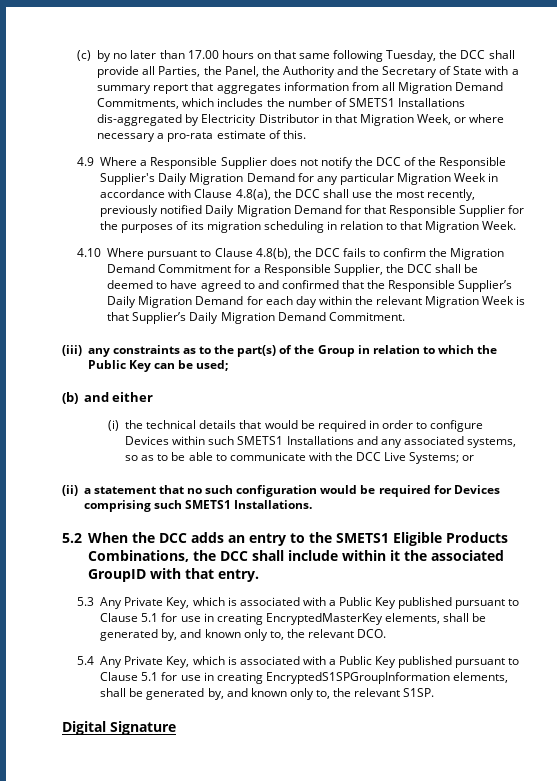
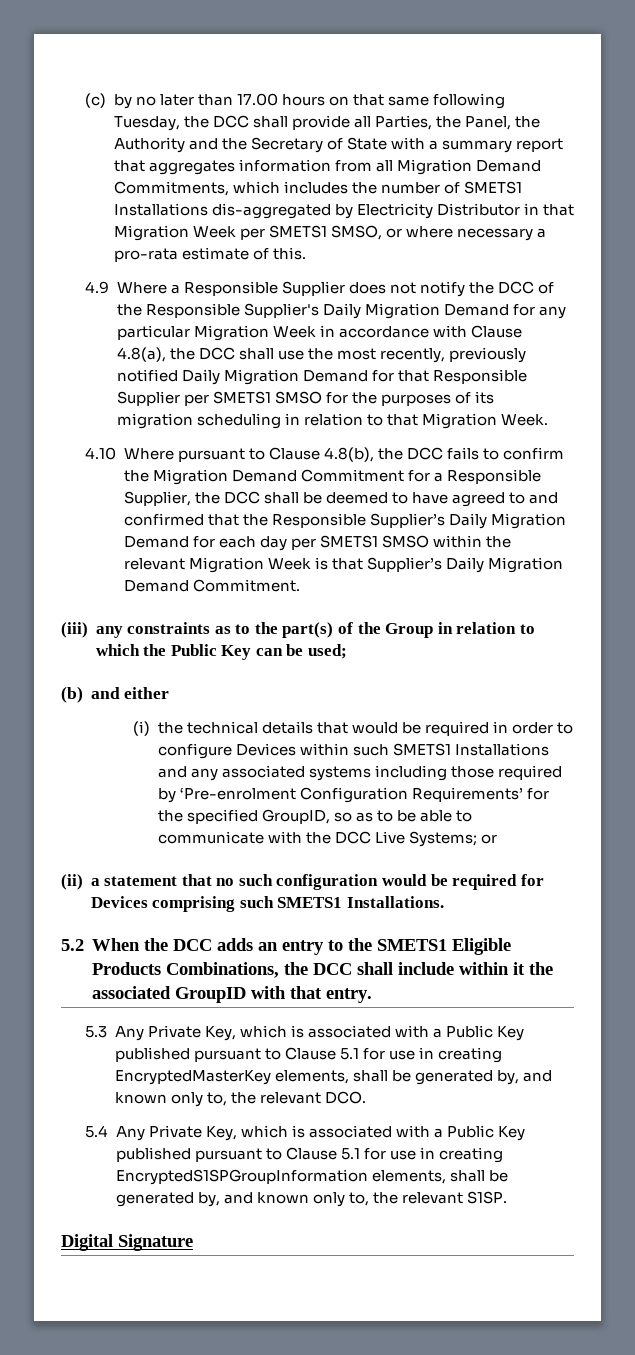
[416,114,451,125] Week, -> [192,225,382,240] Week per SMETS1 SMSO,
(506, 211) none -> [183,391,322,406] per SMETS1 SMSO
(317, 302) none -> [290,535,429,550] per SMETS1 SMSO
[466,438,516,448] systems, -> [308,765,563,781] [157,787,550,803] [157,809,330,824] systems including those required by ‘Pre-enrolment Configuration Requirements’ for the specified GroupID,

